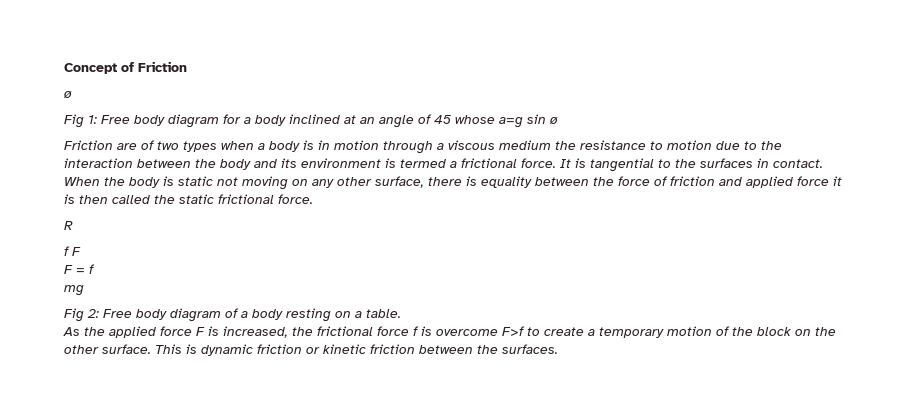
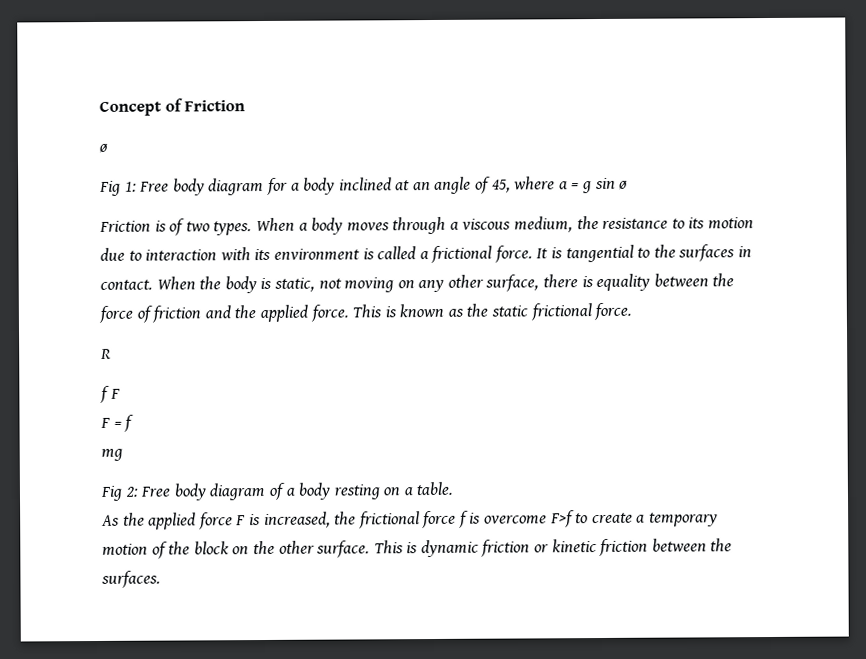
[434,115,523,128] 45 whose a=g -> [491,176,593,194] 45, where a = g
[117,143,137,150] are -> [154,220,167,232] is
[183,140,379,152] types when a body is in motion -> [213,217,390,236] types. When a body moves
[499,140,551,150] medium -> [514,216,574,233] medium,
(663, 145) none -> [688,217,706,229] its
[761,141,782,150] [64,158,277,170] the interaction between the body and -> [145,247,251,261] interaction with
[400,159,446,168] termed -> [377,246,417,260] called
[178,176,213,186] static -> [273,277,315,292] static,
[746,176,842,188] [64,194,150,204] applied force it is then called -> [234,303,464,323] the applied force. This is known as

